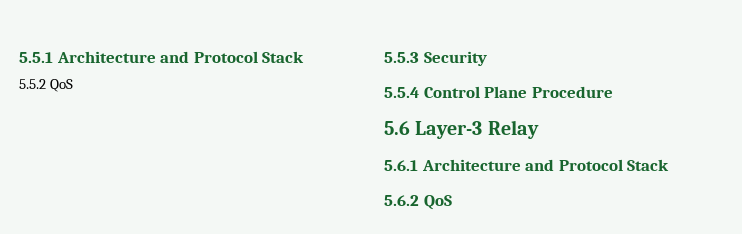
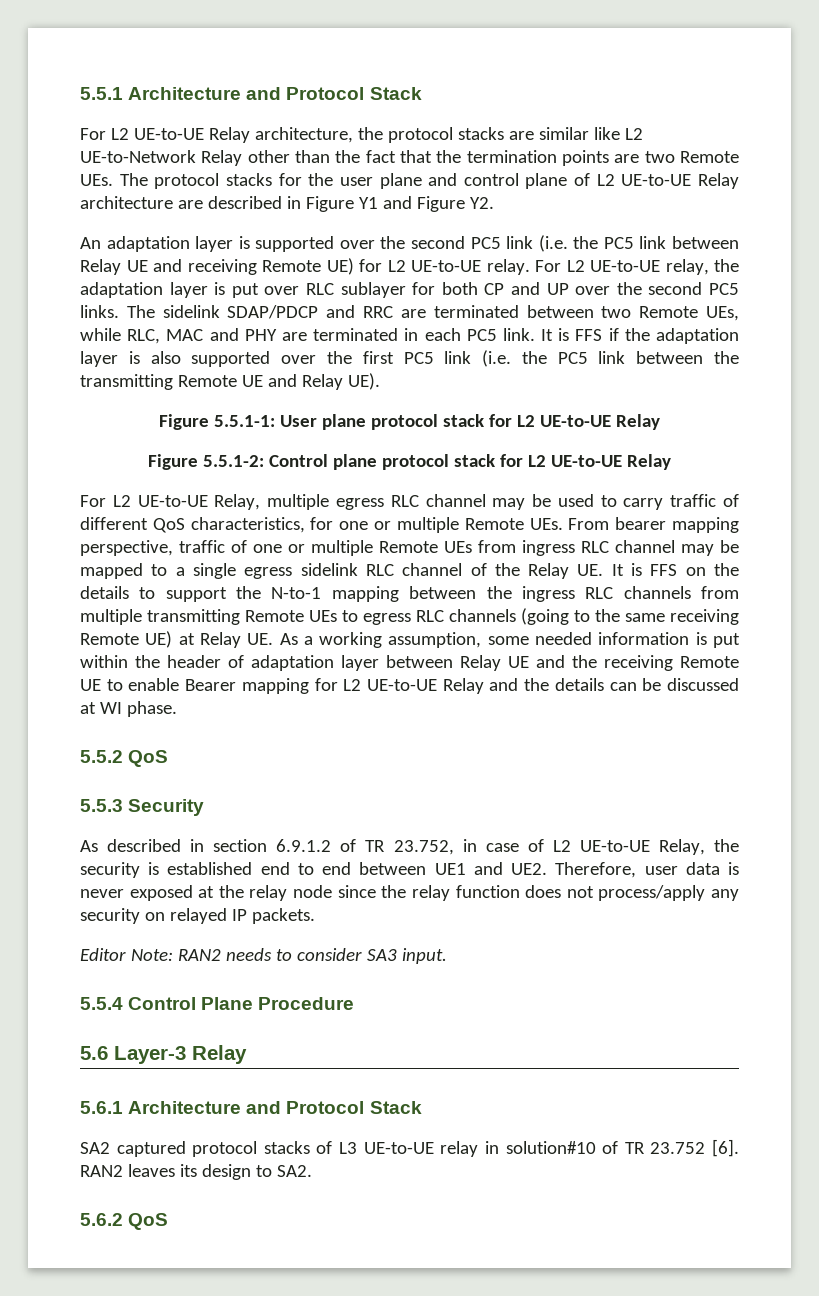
[19,79,73,92] [384,51,487,66] 5.5.2 QoS // 5.5.3 Security -> [80,127,643,143] [80,150,740,166] [80,173,739,189] [80,196,494,212] [80,235,739,252] [80,258,739,275] [80,282,740,298] [80,305,740,321] [80,328,739,344] [80,350,740,367] [80,373,380,390] [159,414,660,430] [148,454,671,470] [80,494,740,510] [80,517,739,533] [80,540,739,556] [80,563,739,579] [80,586,739,602] [80,608,739,625] [80,631,740,648] [80,655,739,671] [80,678,739,694] [80,701,177,717] [80,750,169,767] [80,799,205,816] [80,839,739,855] [80,862,740,878] [80,885,740,901] [80,908,315,924] [80,948,447,964] For L2 UE-to-UE Relay architecture, the protocol stacks are similar like L2 UE-to-Network Relay other than the fact that the termination points are two Remote UEs. The protocol stacks for the user plane and control plane of L2 UE-to-UE Relay architecture are described in Figure Y1 and Figure Y2. // An adaptation layer is supported over the second PC5 link (i.e. the PC5 link between Relay UE and receiving Remote UE) for L2 UE-to-UE relay. For L2 UE-to-UE relay, the adaptation layer is put over RLC sublayer for both CP and UP over the second PC5 links. The sidelink SDAP/PDCP and RRC are terminated between two Remote UEs, while RLC, MAC and PHY are terminated in each PC5 link. It is FFS if the adaptation layer is also supported over the first PC5 link (i.e. the PC5 link between the transmitting Remote UE and Relay UE). // Figure 5.5.1-1: User plane protocol stack for L2 UE-to-UE Relay // Figure 5.5.1-2: Control plane protocol stack for L2 UE-to-UE Relay // For L2 UE-to-UE Relay, multiple egress RLC channel may be used to carry traffic of different QoS characteristics, for one or multiple Remote UEs. From bearer mapping perspective, traffic of one or multiple Remote UEs from ingress RLC channel may be mapped to a single egress sidelink RLC channel of the Relay UE. It is FFS on the details to support the N-to-1 mapping between the ingress RLC channels from multiple transmitting Remote UEs to egress RLC channels (going to the same receiving Remote UE) at Relay UE. As a working assumption, some needed information is put within the header of adaptation layer between Relay UE and the receiving Remote UE to enable Bearer mapping for L2 UE-to-UE Relay and the details can be discussed at WI phase. // 5.5.2 QoS // 5.5.3 Security // As described in section 6.9.1.2 of TR 23.752, in case of L2 UE-to-UE Relay, the security is established end to end between UE1 and UE2. Therefore, user data is never exposed at the relay node since the relay function does not process/apply any security on relayed IP packets. // Editor Note: RAN2 needs to consider SA3 input.
(670, 165) none -> [80,1139,739,1157] [80,1164,312,1180] // SA2 captured protocol stacks of L3 UE-to-UE relay in solution#10 of TR 23.752 [6]. RAN2 leaves its design to SA2.

